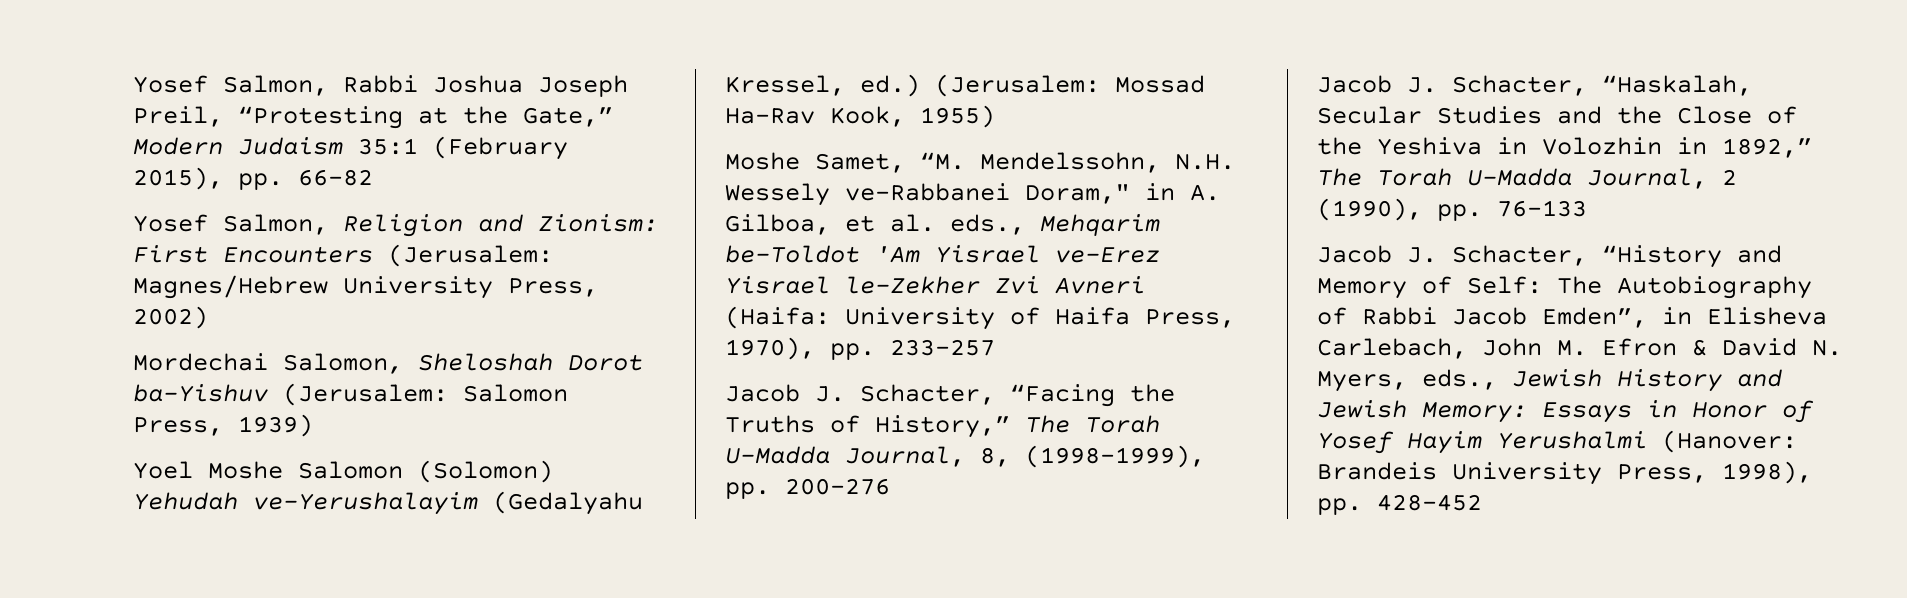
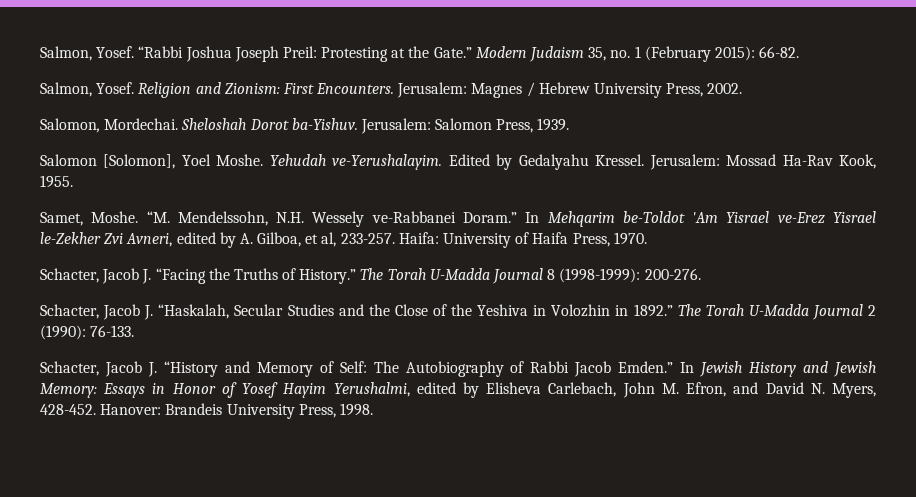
[133,75,628,97] [133,106,403,129] Yosef Salmon, Rabbi Joshua Joseph Preil, “Protesting -> [40,46,389,62] Salmon, Yosef. “Rabbi Joshua Joseph Preil: Protesting
[523,107,613,127] Gate,” -> [433,47,472,58] Gate.”
[358,136,568,160] [133,167,373,190] [133,214,658,237] [133,244,553,267] [133,275,598,299] [133,306,208,329] [133,353,643,374] [133,383,568,406] [133,414,313,437] [133,460,553,483] [133,491,643,515] [725,74,1205,97] [725,105,995,128] [725,152,905,173] 35:1 (February 2015), pp. 66-82 // Yosef Salmon, Religion and Zionism: First Encounters (Jerusalem: Magnes/Hebrew University Press, 2002) // Mordechai Salomon, Sheloshah Dorot ba-Yishuv (Jerusalem: Salomon Press, 1939) // Yoel Moshe Salomon (Solomon) Yehudah ve-Yerushalayim (Gedalyahu Kressel, ed.) (Jerusalem: Mossad Ha-Rav Kook, 1955) // Moshe Samet, -> [588,46,800,62] [40,82,743,98] [40,118,570,134] [40,154,876,170] [40,175,73,188] [40,211,139,226] 35, no. 1 (February 2015): 66-82. // Salmon, Yosef. Religion and Zionism: First Encounters. Jerusalem: Magnes / Hebrew University Press, 2002. // Salomon, Mordechai. Sheloshah Dorot ba-Yishuv. Jerusalem: Salomon Press, 1939. // Salomon [Solomon], Yoel Moshe. Yehudah ve-Yerushalayim. Edited by Gedalyahu Kressel. Jerusalem: Mossad Ha-Rav Kook, 1955. // Samet, Moshe.
[1025,183,1220,204] [725,214,1025,235] Doram," in A. Gilboa, et al. eds., -> [462,212,540,223] Doram.” In
[1055,276,1145,294] [725,306,830,329] Avneri (Haifa: -> [126,232,439,248] Avneri, edited by A. Gilboa, et al, 233-257. Haifa:
[725,337,995,360] [725,384,995,405] 1970), pp. 233-257 // Jacob J. Schacter, -> [613,232,647,245] [40,268,152,284] 1970. // Schacter, Jacob J.
[875,415,1160,438] [725,445,1205,468] [725,478,890,499] [1317,75,1587,96] History,” The Torah U-Madda Journal, 8, (1998-1999), pp. 200-276 // Jacob J. Schacter, -> [299,268,701,284] [40,304,154,320] History.” The Torah U-Madda Journal 8 (1998-1999): 200-276. // Schacter, Jacob J.
[1722,138,1812,158] [1317,168,1737,189] [1317,198,1587,221] [1317,245,1587,266] 1892,” The Torah U-Madda Journal, 2 (1990), pp. 76-133 // Jacob J. Schacter, -> [633,304,877,320] [40,325,135,340] [40,361,157,377] 1892.” The Torah U-Madda Journal 2 (1990): 76-133. // Schacter, Jacob J.
[1542,307,1827,328] [1317,338,1842,359] [1317,369,1497,392] Emden”, in Elisheva Carlebach, John M. Efron & David N. Myers, eds., -> [618,361,695,373] Emden.” In
[1497,430,1797,453] [1317,461,1812,485] [1317,494,1482,515] Yerushalmi (Hanover: Brandeis University Press, 1998), pp. 428-452 -> [333,382,876,398] [40,403,373,419] Yerushalmi, edited by Elisheva Carlebach, John M. Efron, and David N. Myers, 428-452. Hanover: Brandeis University Press, 1998.

